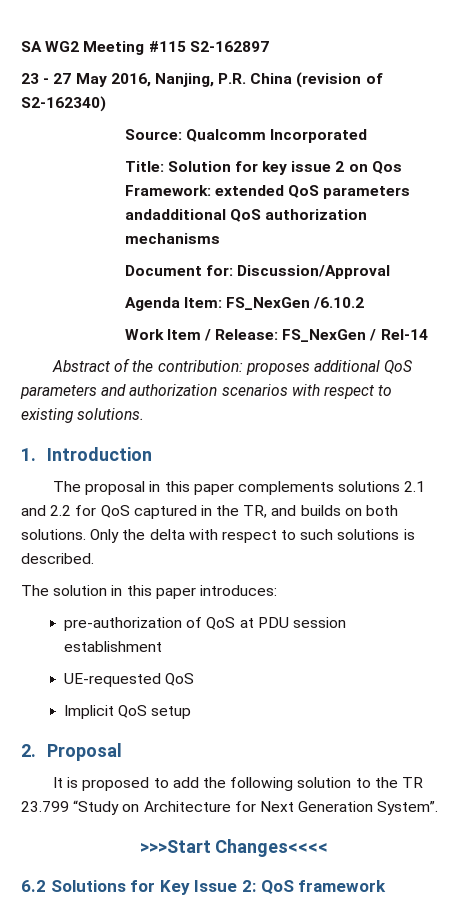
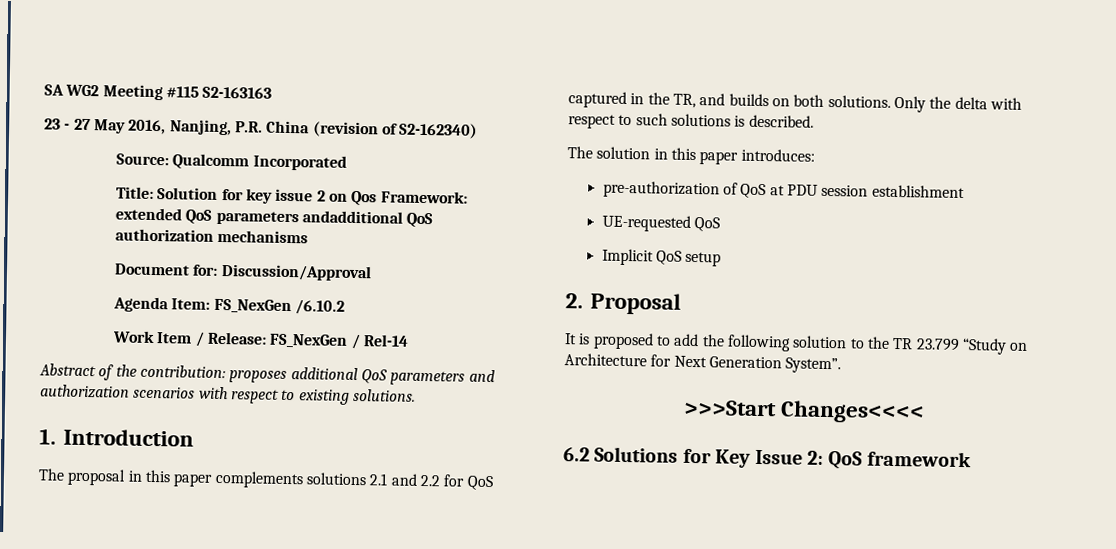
[189,41,269,52] S2-162897 -> [202,86,273,99] S2-163163

